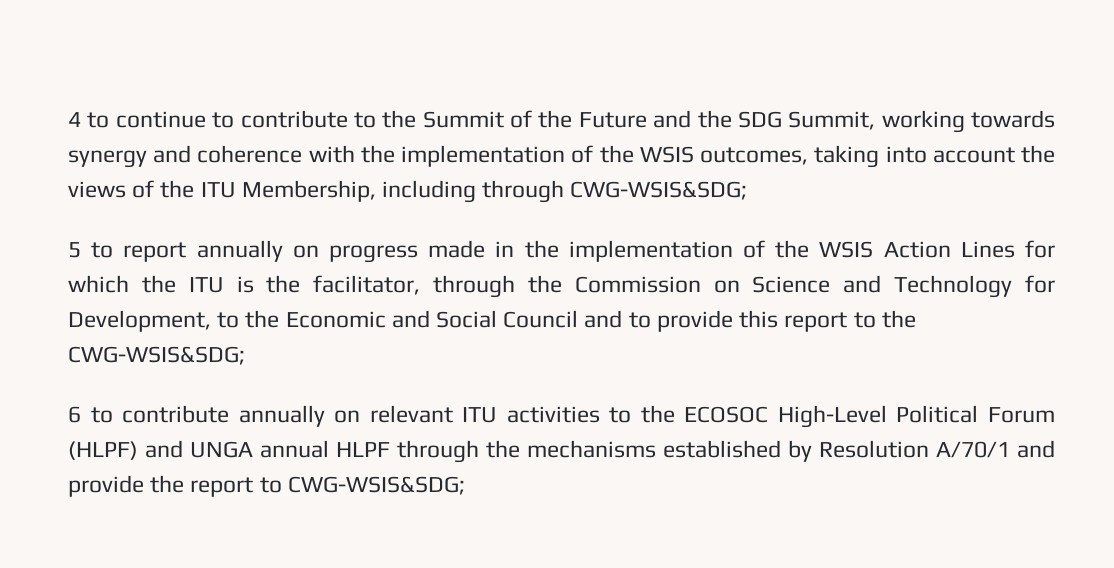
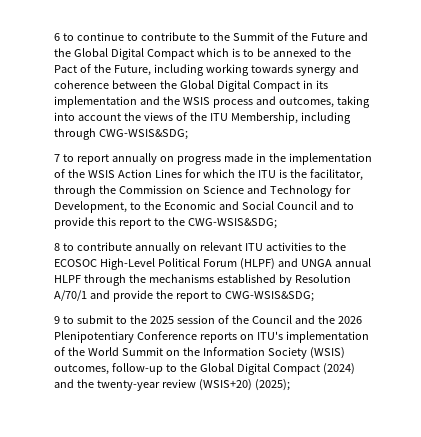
[68,112,81,127] 4 -> [54,33,60,41] 6
[737,111,876,130] SDG Summit, -> [73,48,351,60] [54,64,204,76] Global Digital Compact which is to be annexed to the Pact of the Future, including
[308,145,694,167] with the implementation of the WSIS -> [111,80,328,92] [54,96,276,108] between the Global Digital Compact in its implementation and the WSIS process and
[68,242,81,258] 5 -> [54,154,60,162] 7
[68,406,81,423] 6 -> [54,243,60,251] 8
(465, 485) none -> [54,315,362,324] [54,331,369,343] [54,347,345,359] [54,363,355,375] [54,379,290,391] // 9 to submit to the 2025 session of the Council and the 2026 Plenipotentiary Conference reports on ITU's implementation of the World Summit on the Information Society (WSIS) outcomes, follow-up to the Global Digital Compact (2024) and the twenty-year review (WSIS+20) (2025);

